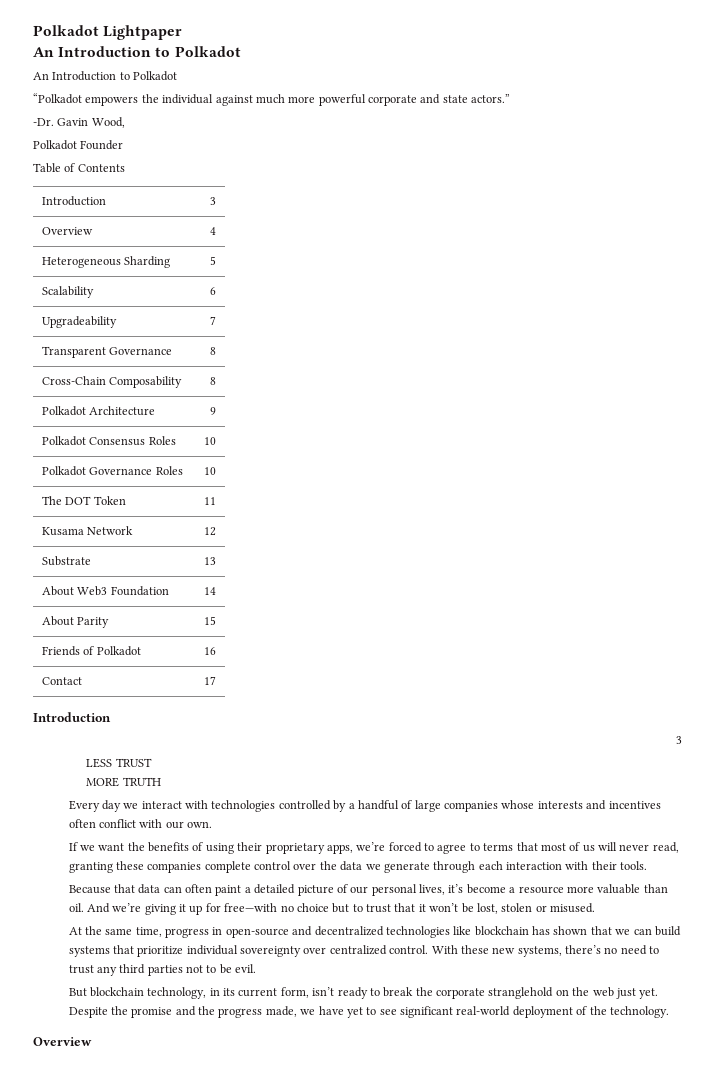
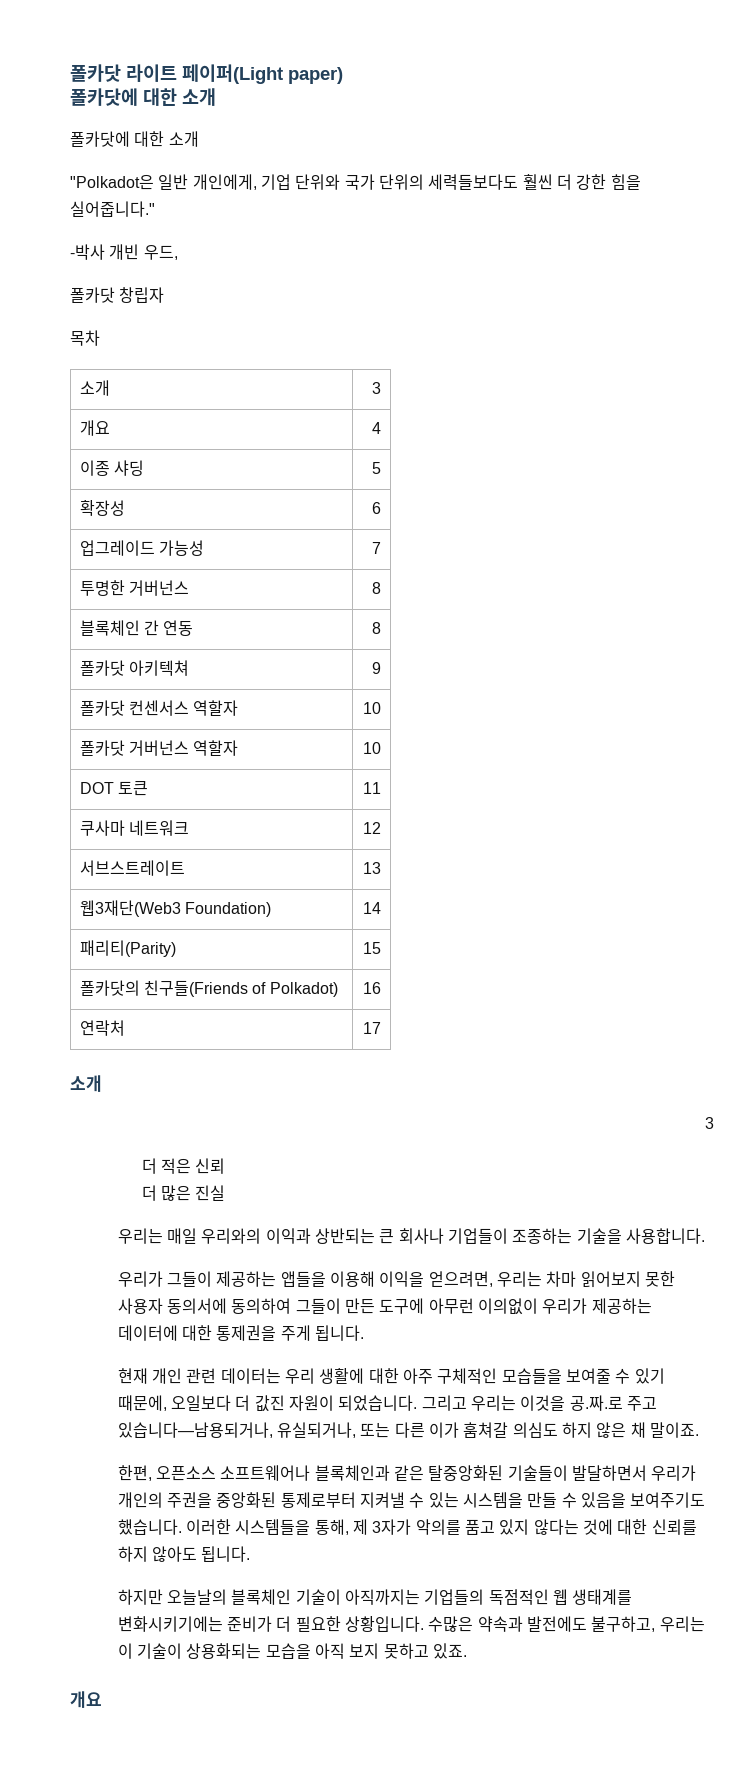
[33,25,183,40] [33,46,241,57] [33,71,178,81] [33,93,511,106] [33,117,125,128] [33,140,124,150] [33,163,125,173] [41,196,106,206] [210,197,217,205] [41,227,93,235] Polkadot Lightpaper // An Introduction to Polkadot // An Introduction to Polkadot // “Polkadot empowers the individual against much more powerful corporate and state actors.” // -Dr. Gavin Wood, // Polkadot Founder // Table of Contents // Introduction | 3 // Overview -> [70,64,343,84] [70,88,216,106] [70,131,199,147] [70,174,641,190] [70,201,155,217] [70,244,178,260] [70,287,165,303] [70,330,100,346] [79,380,110,396] [372,382,382,394] [79,420,110,436] 폴카닷 라이트 페이퍼(Light paper) // 폴카닷에 대한 소개 // 폴카닷에 대한 소개 // "Polkadot은 일반 개인에게, 기업 단위와 국가 단위의 세력들보다도 훨씬 더 강한 힘을 실어줍니다." // -박사 개빈 우드, // 폴카닷 창립자 // 목차 // 소개 | 3 // 개요
[41,256,171,268] Heterogeneous Sharding -> [79,460,144,476] 이종 샤딩
[41,286,94,298] Scalability -> [79,500,125,516] 확장성
[41,316,117,328] Upgradeability -> [79,540,204,556] 업그레이드 가능성
[41,346,173,358] [210,347,217,355] [41,376,183,388] [210,377,217,385] [41,406,156,416] Transparent Governance | 8 // Cross-Chain Composability | 8 // Polkadot Architecture -> [79,580,189,596] [372,582,382,594] [79,620,194,636] [372,622,382,634] [79,660,189,676] 투명한 거버넌스 | 8 // 블록체인 간 연동 | 8 // 폴카닷 아키텍쳐
[41,436,176,446] [204,437,217,445] [41,466,183,476] [204,467,217,475] [41,496,126,505] Polkadot Consensus Roles | 10 // Polkadot Governance Roles | 10 // The DOT Token -> [79,700,239,716] [363,702,382,714] [79,740,239,756] [363,742,382,754] [79,781,148,796] 폴카닷 컨센서스 역할자 | 10 // 폴카닷 거버넌스 역할자 | 10 // DOT 토큰
[41,526,134,536] Kusama Network -> [79,820,189,836] 쿠사마 네트워크
[41,556,91,566] Substrate -> [79,860,185,876] 서브스트레이트
[41,586,169,596] About Web3 Foundation -> [79,900,271,917] 웹3재단(Web3 Foundation)
[41,616,110,628] About Parity -> [79,940,176,957] 패리티(Parity)
[41,646,141,656] Friends of Polkadot -> [79,980,338,997] 폴카닷의 친구들(Friends of Polkadot)
[41,677,82,685] Contact -> [79,1020,125,1036] 연락처
[33,712,111,722] [676,736,682,744] [86,758,152,768] [86,777,161,787] [68,800,661,812] [68,819,213,829] [68,842,679,854] [68,861,648,873] [68,884,668,896] [68,903,596,915] [68,926,681,938] [68,945,660,957] [68,964,257,976] [68,987,659,999] [68,1006,669,1018] [33,1037,92,1046] Introduction // 3 // LESS TRUST // MORE TRUTH // Every day we interact with technologies controlled by a handful of large companies whose interests and incentives often conflict with our own. // If we want the benefits of using their proprietary apps, we’re forced to agree to terms that most of us will never read, granting these companies complete control over the data we generate through each interaction with their tools. // Because that data can often paint a detailed picture of our personal lives, it’s become a resource more valuable than oil. And we’re giving it up for free—with no choice but to trust that it won’t be lost, stolen or misused. // At the same time, progress in open-source and decentralized technologies like blockchain has shown that we can build systems that prioritize individual sovereignty over centralized control. With these new systems, there’s no need to trust any third parties not to be evil. // But blockchain technology, in its current form, isn’t ready to break the corporate stranglehold on the web just yet. Despite the promise and the progress made, we have yet to see significant real-world deployment of the technology. // Overview -> [70,1075,102,1092] [705,1117,714,1129] [141,1158,226,1174] [141,1185,226,1201] [117,1228,706,1244] [117,1271,676,1288] [117,1298,652,1315] [117,1325,365,1341] [117,1368,665,1384] [117,1395,658,1412] [117,1422,700,1438] [117,1465,697,1481] [117,1492,706,1508] [117,1519,697,1535] [117,1546,251,1562] [117,1589,633,1605] [117,1616,705,1632] [117,1643,468,1659] [70,1691,102,1708] 소개 // 3 // 더 적은 신뢰 // 더 많은 진실 // 우리는 매일 우리와의 이익과 상반되는 큰 회사나 기업들이 조종하는 기술을 사용합니다. // 우리가 그들이 제공하는 앱들을 이용해 이익을 얻으려면, 우리는 차마 읽어보지 못한 사용자 동의서에 동의하여 그들이 만든 도구에 아무런 이의없이 우리가 제공하는 데이터에 대한 통제권을 주게 됩니다. // 현재 개인 관련 데이터는 우리 생활에 대한 아주 구체적인 모습들을 보여줄 수 있기 때문에, 오일보다 더 값진 자원이 되었습니다. 그리고 우리는 이것을 공.짜.로 주고 있습니다—남용되거나, 유실되거나, 또는 다른 이가 훔쳐갈 의심도 하지 않은 채 말이죠. // 한편, 오픈소스 소프트웨어나 블록체인과 같은 탈중앙화된 기술들이 발달하면서 우리가 개인의 주권을 중앙화된 통제로부터 지켜낼 수 있는 시스템을 만들 수 있음을 보여주기도 했습니다. 이러한 시스템들을 통해, 제 3자가 악의를 품고 있지 않다는 것에 대한 신뢰를 하지 않아도 됩니다. // 하지만 오늘날의 블록체인 기술이 아직까지는 기업들의 독점적인 웹 생태계를 변화시키기에는 준비가 더 필요한 상황입니다. 수많은 약속과 발전에도 불구하고, 우리는 이 기술이 상용화되는 모습을 아직 보지 못하고 있죠. // 개요

